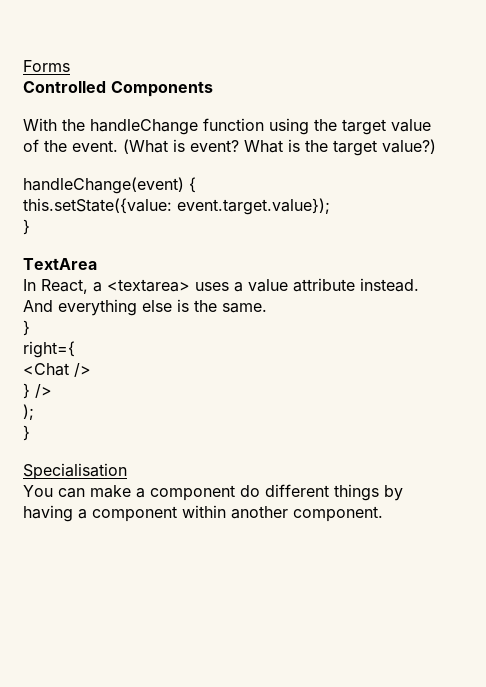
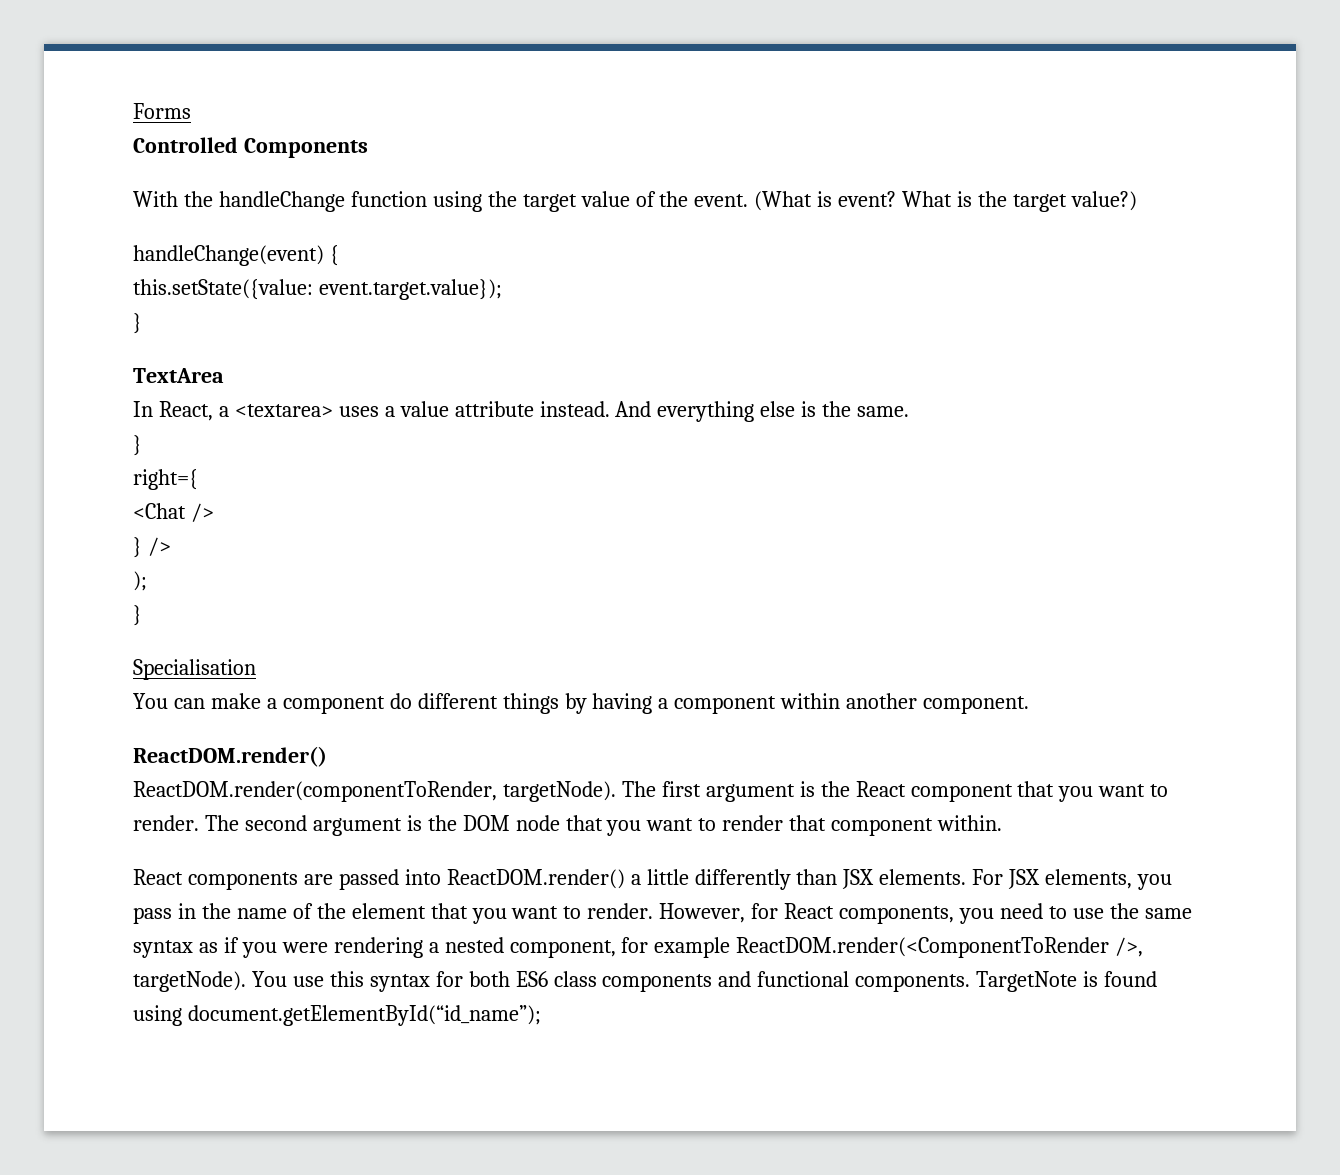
(383, 514) none -> [133,746,327,767] [133,781,1169,802] [133,815,1003,836] [133,869,1173,890] [133,903,1192,924] [133,937,1144,958] [133,971,1158,992] [133,1005,541,1026] // ReactDOM.render() // ReactDOM.render(componentToRender, targetNode). The first argument is the React component that you want to render. The second argument is the DOM node that you want to render that component within. // React components are passed into ReactDOM.render() a little differently than JSX elements. For JSX elements, you pass in the name of the element that you want to render. However, for React components, you need to use the same syntax as if you were rendering a nested component, for example ReactDOM.render(<ComponentToRender />, targetNode). You use this syntax for both ES6 class components and functional components. TargetNote is found using document.getElementById(“id_name”);

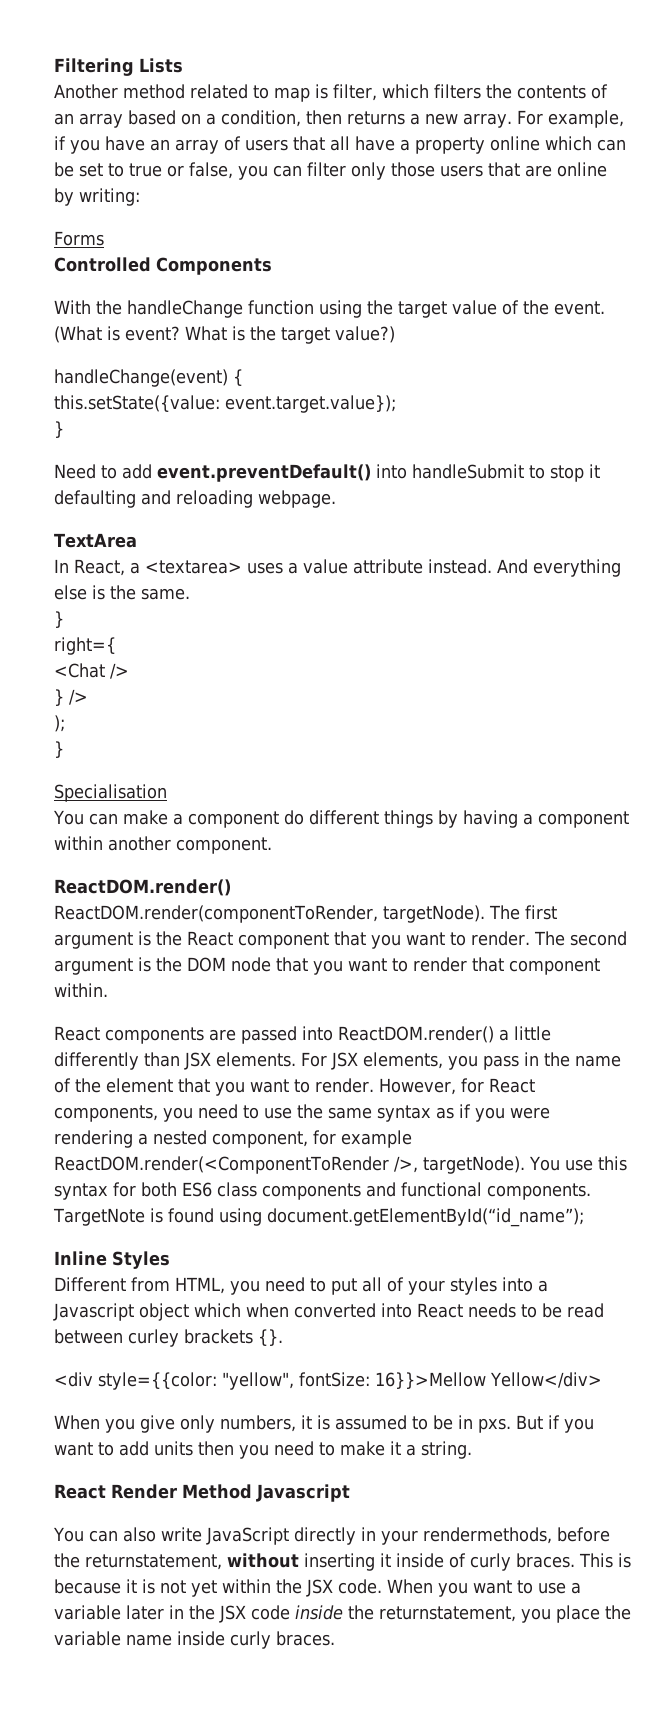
(133, 111) none -> [54,58,183,76] [54,84,608,102] [54,110,624,128] [54,136,626,154] [54,162,607,180] [54,188,140,206] Filtering Lists // Another method related to map is filter, which filters the contents of an array based on a condition, then returns a new array. For example, if you have an array of users that all have a property online which can be set to true or false, you can filter only those users that are online by writing: //
(142, 323) none -> [54,464,600,482] [54,490,336,508] // Need to add event.preventDefault() into handleSubmit to stop it defaulting and reloading webpage.
(541, 1015) none -> [54,1251,170,1269] [54,1277,548,1295] [53,1303,604,1321] [54,1329,283,1347] [54,1372,602,1390] [54,1415,594,1433] [54,1441,472,1459] [54,1484,350,1502] [53,1527,610,1545] [54,1553,631,1571] [54,1579,581,1597] [54,1605,631,1623] [54,1631,335,1649] // Inline Styles // Different from HTML, you need to put all of your styles into a Javascript object which when converted into React needs to be read between curley brackets {}. // <div style={{color: "yellow", fontSize: 16}}>Mellow Yellow</div> // When you give only numbers, it is assumed to be in pxs. But if you want to add units then you need to make it a string. // React Render Method Javascript // You can also write JavaScript directly in your rendermethods, before the returnstatement, without inserting it inside of curly braces. This is because it is not yet within the JSX code. When you want to use a variable later in the JSX code inside the returnstatement, you place the variable name inside curly braces.

